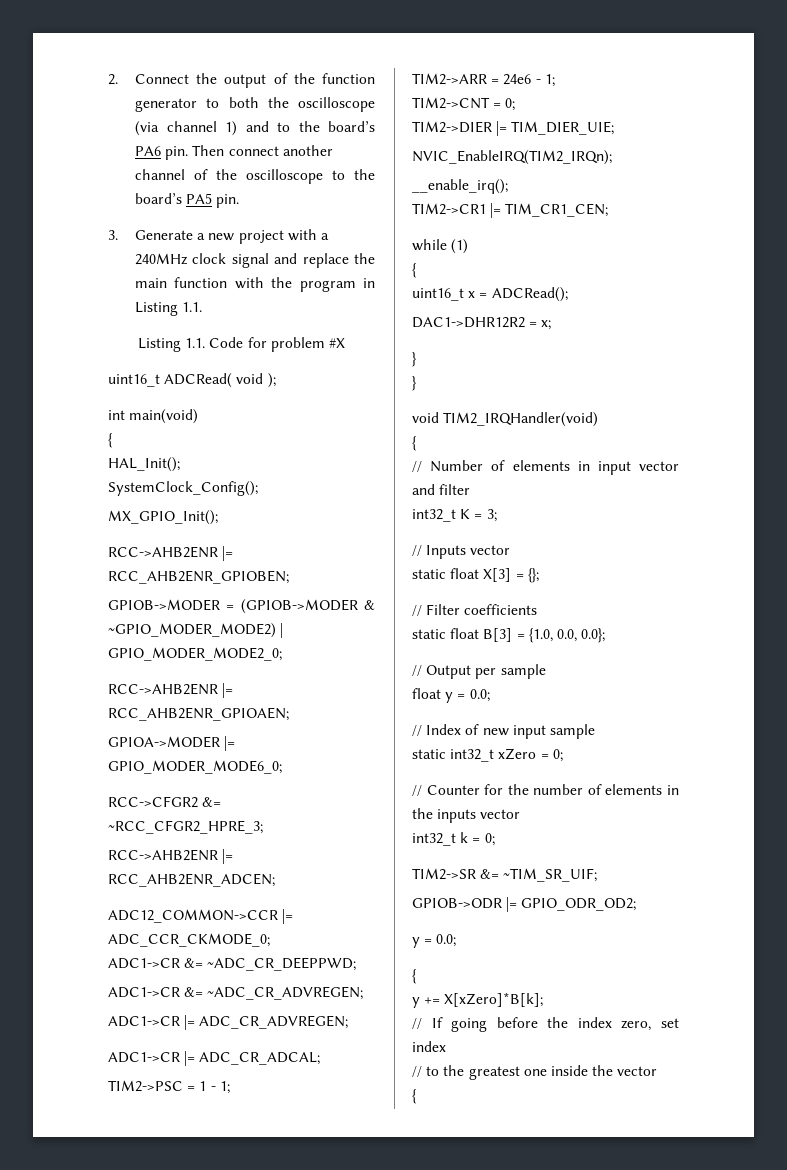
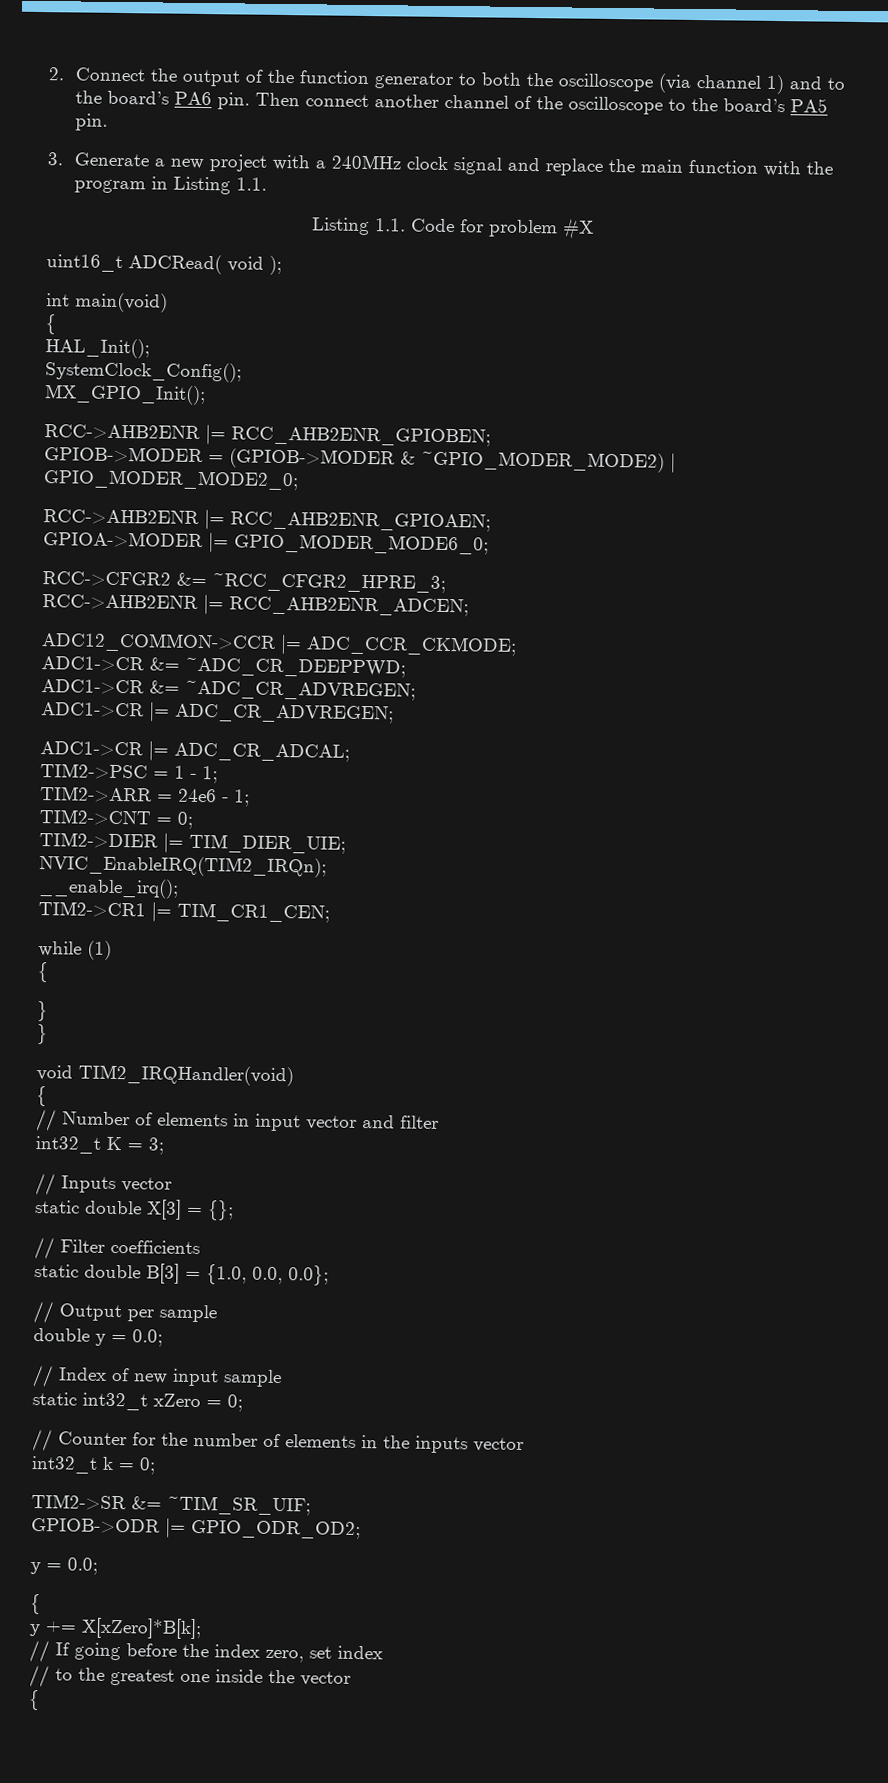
[108,933,270,947] ADC_CCR_CKMODE_0; -> [306,635,517,656] ADC_CCR_CKMODE;
[412,287,568,302] [412,317,552,330] // uint16_t x = ADCRead(); // DAC1->DHR12R2 = x; -> (49, 972) none
[450,568,480,579] float -> [85,1200,142,1215] double
[450,628,480,639] float -> [84,1264,141,1279] double
[412,688,441,699] float -> [33,1328,90,1342] double

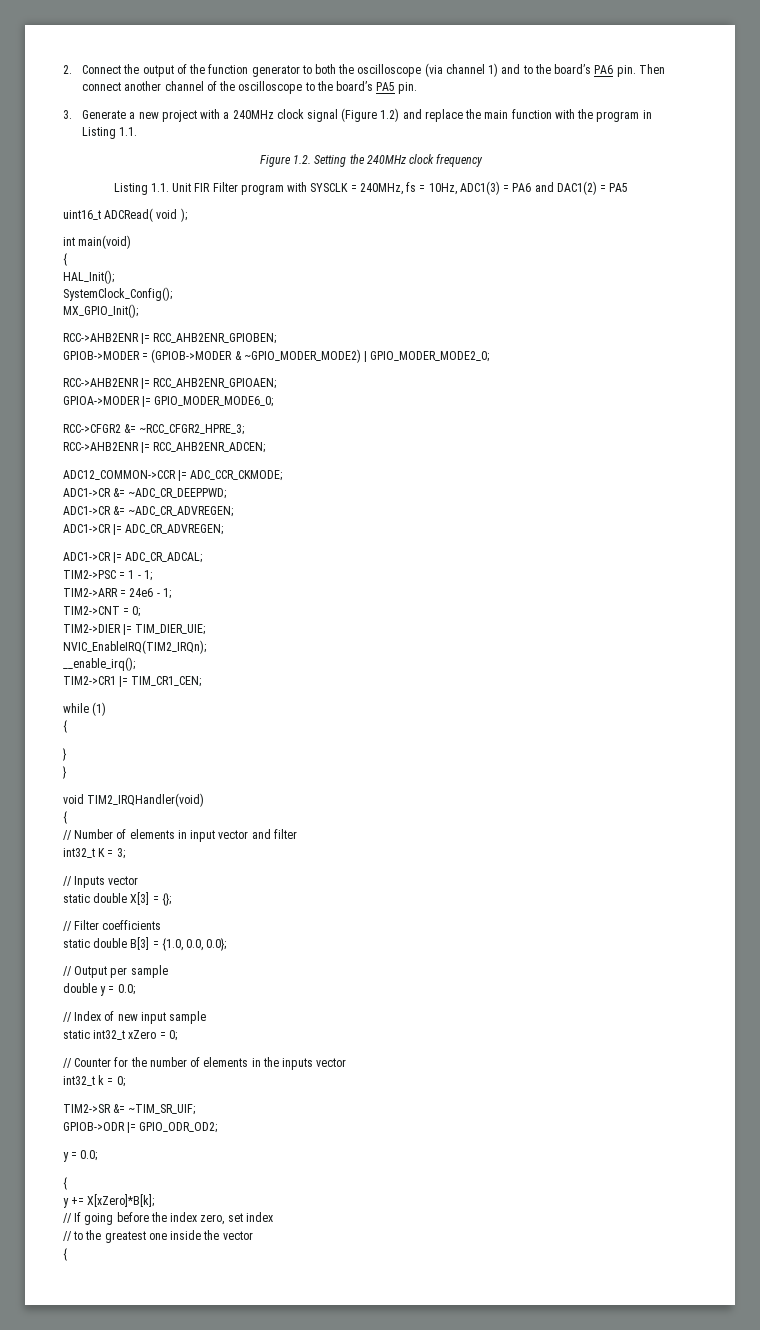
(503, 166) none -> [341,108,400,122] (Figure 1.2)
[311,217,594,240] Listing 1.1. Code for problem #X -> [259,154,484,167] [113,181,629,195] Figure 1.2. Setting the 240MHz clock frequency // Listing 1.1. Unit FIR Filter program with SYSCLK = 240MHz, fs = 10Hz, ADC1(3) = PA6 and DAC1(2) = PA5

